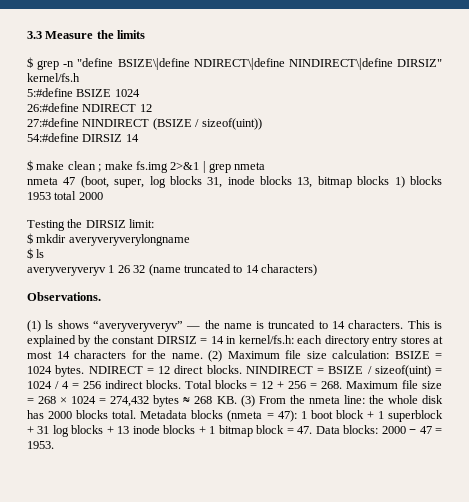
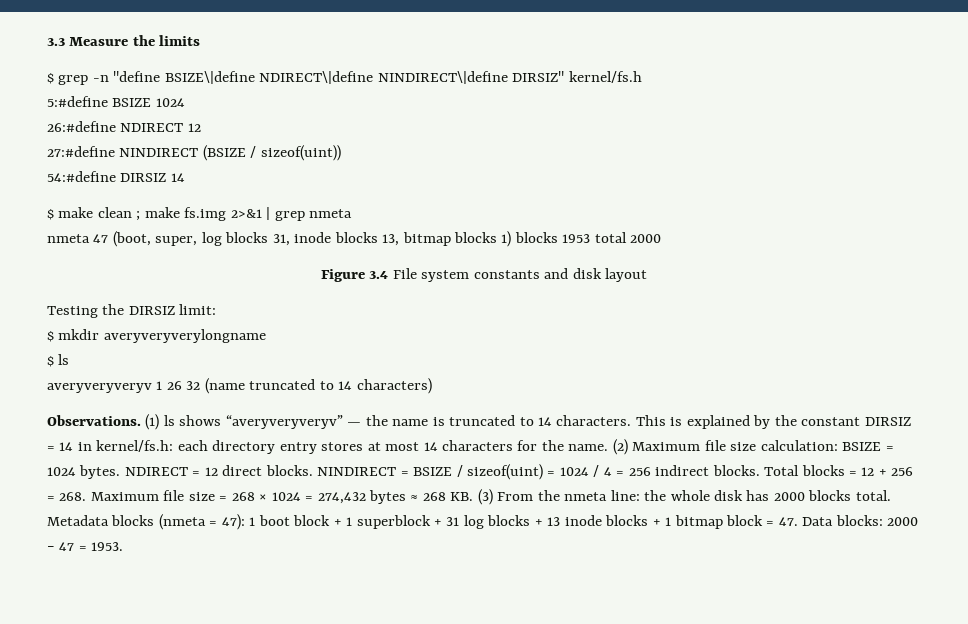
(103, 196) none -> [320,268,648,282] // Figure 3.4 File system constants and disk layout
(101, 296) // -> (141, 420) none

